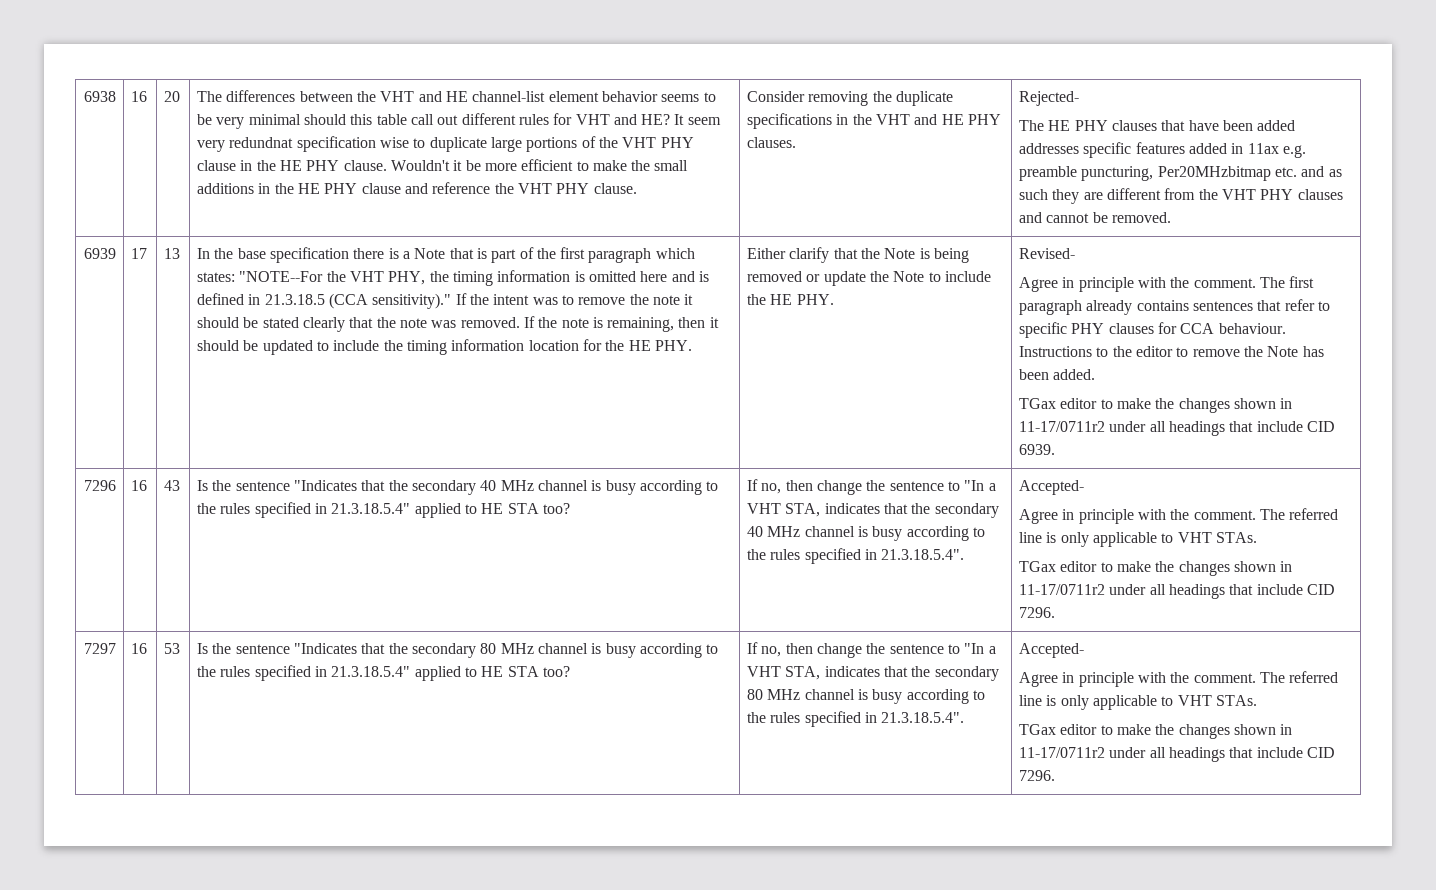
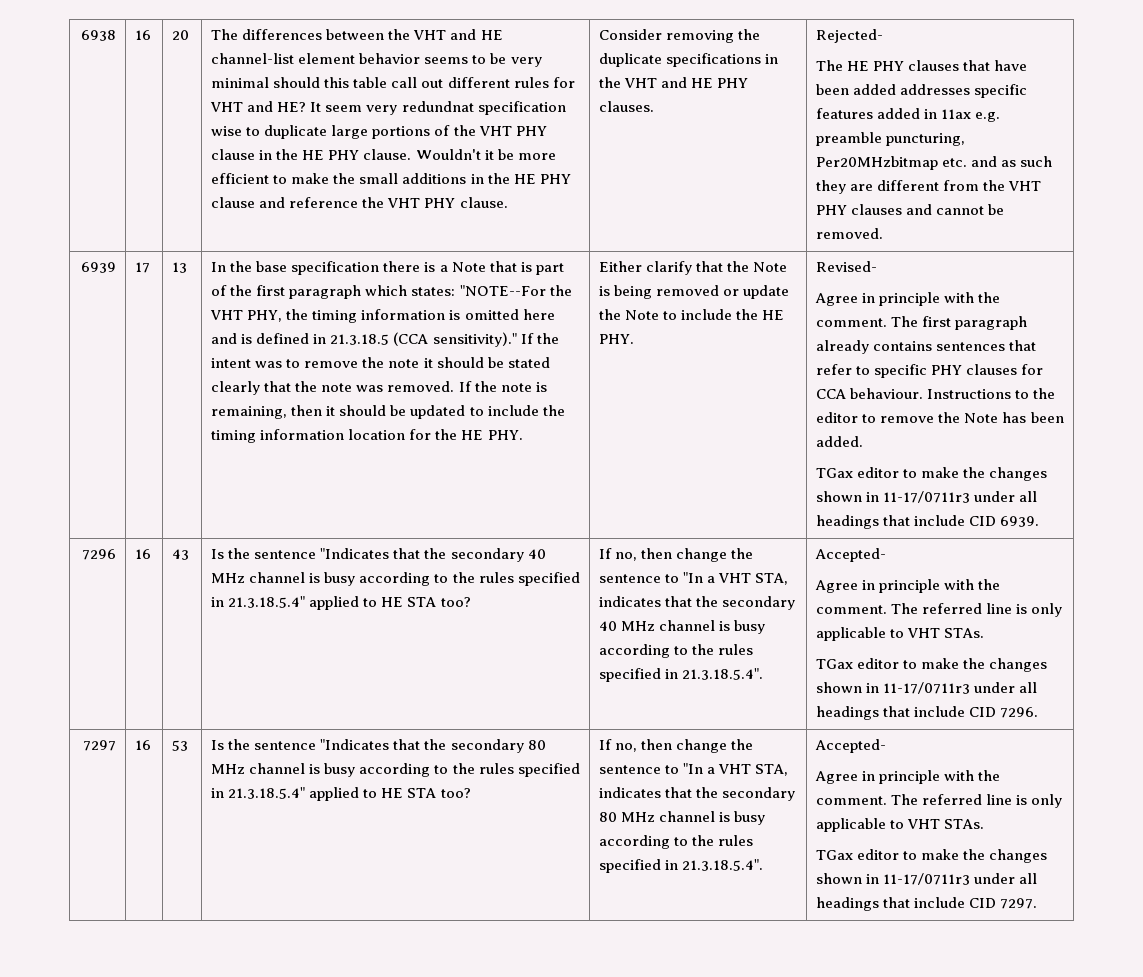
[1018,421,1105,432] 11-17/0711r2 -> [883,491,971,503] 11-17/0711r3
[1018,584,1105,595] 11-17/0711r2 -> [883,682,971,694] 11-17/0711r3
[1018,747,1335,762] [1018,770,1055,781] 11-17/0711r2 under all headings that include CID 7296. -> [883,873,1038,885] [816,897,1038,911] 11-17/0711r3 under all headings that include CID 7297.

